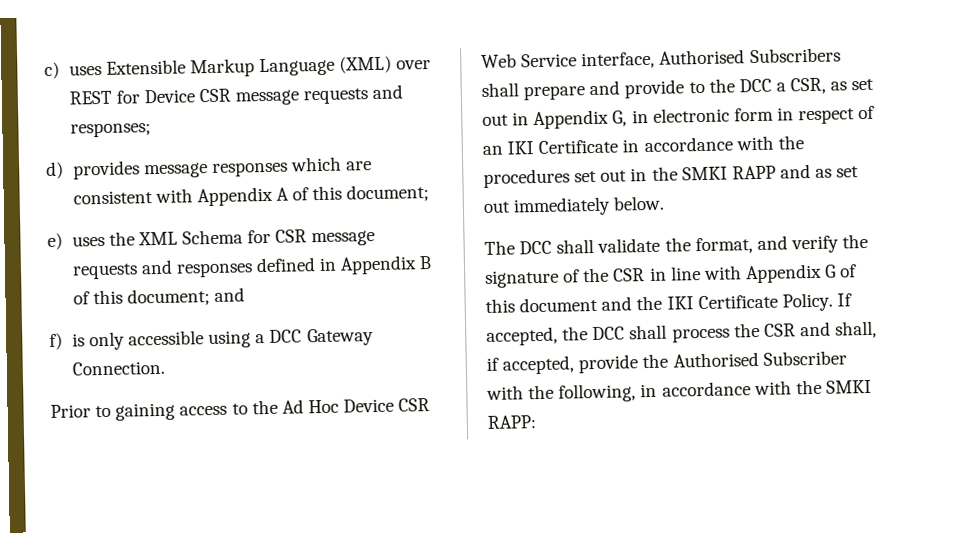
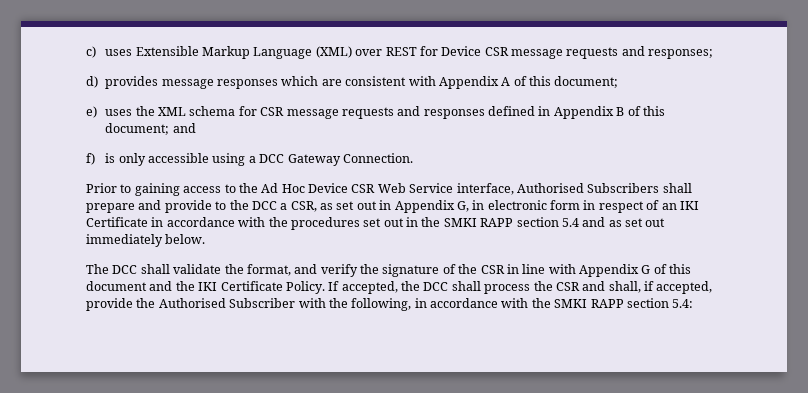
[181,229,243,245] Schema -> [189,106,236,116] schema
(776, 172) none -> [516,217,579,227] section 5.4
[487,415,536,429] RAPP: -> [590,298,694,308] RAPP section 5.4:

